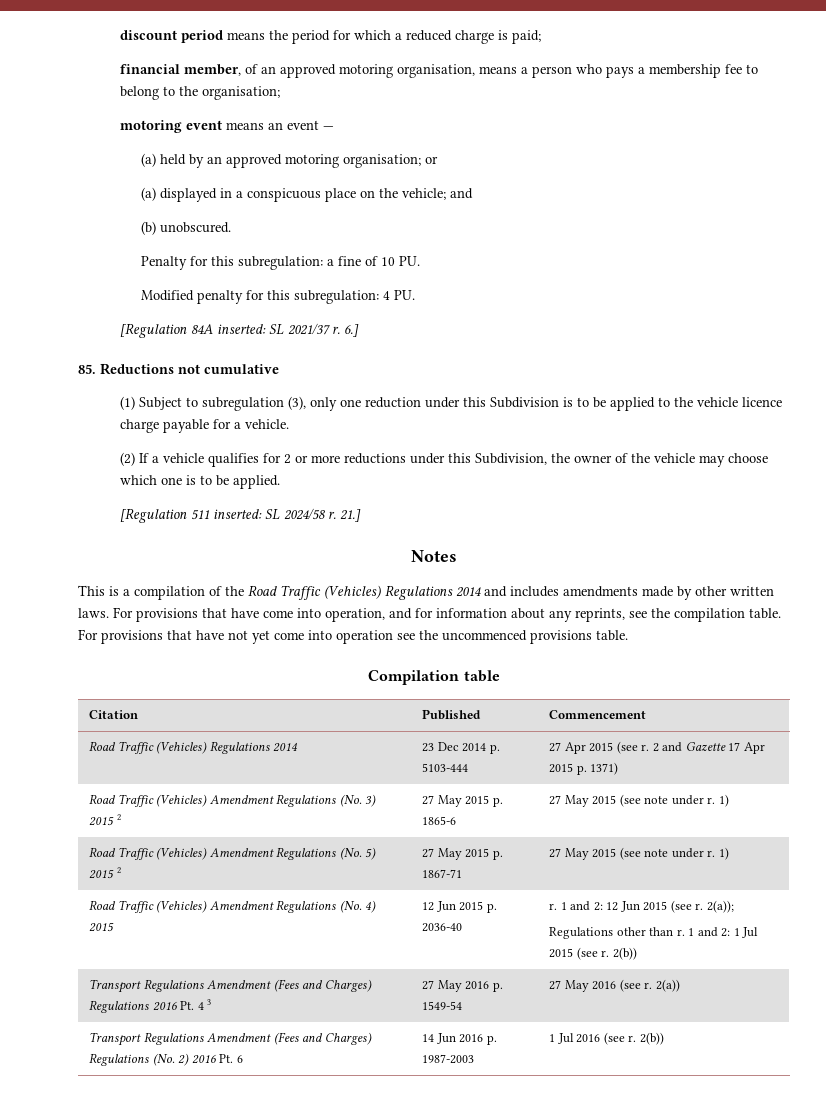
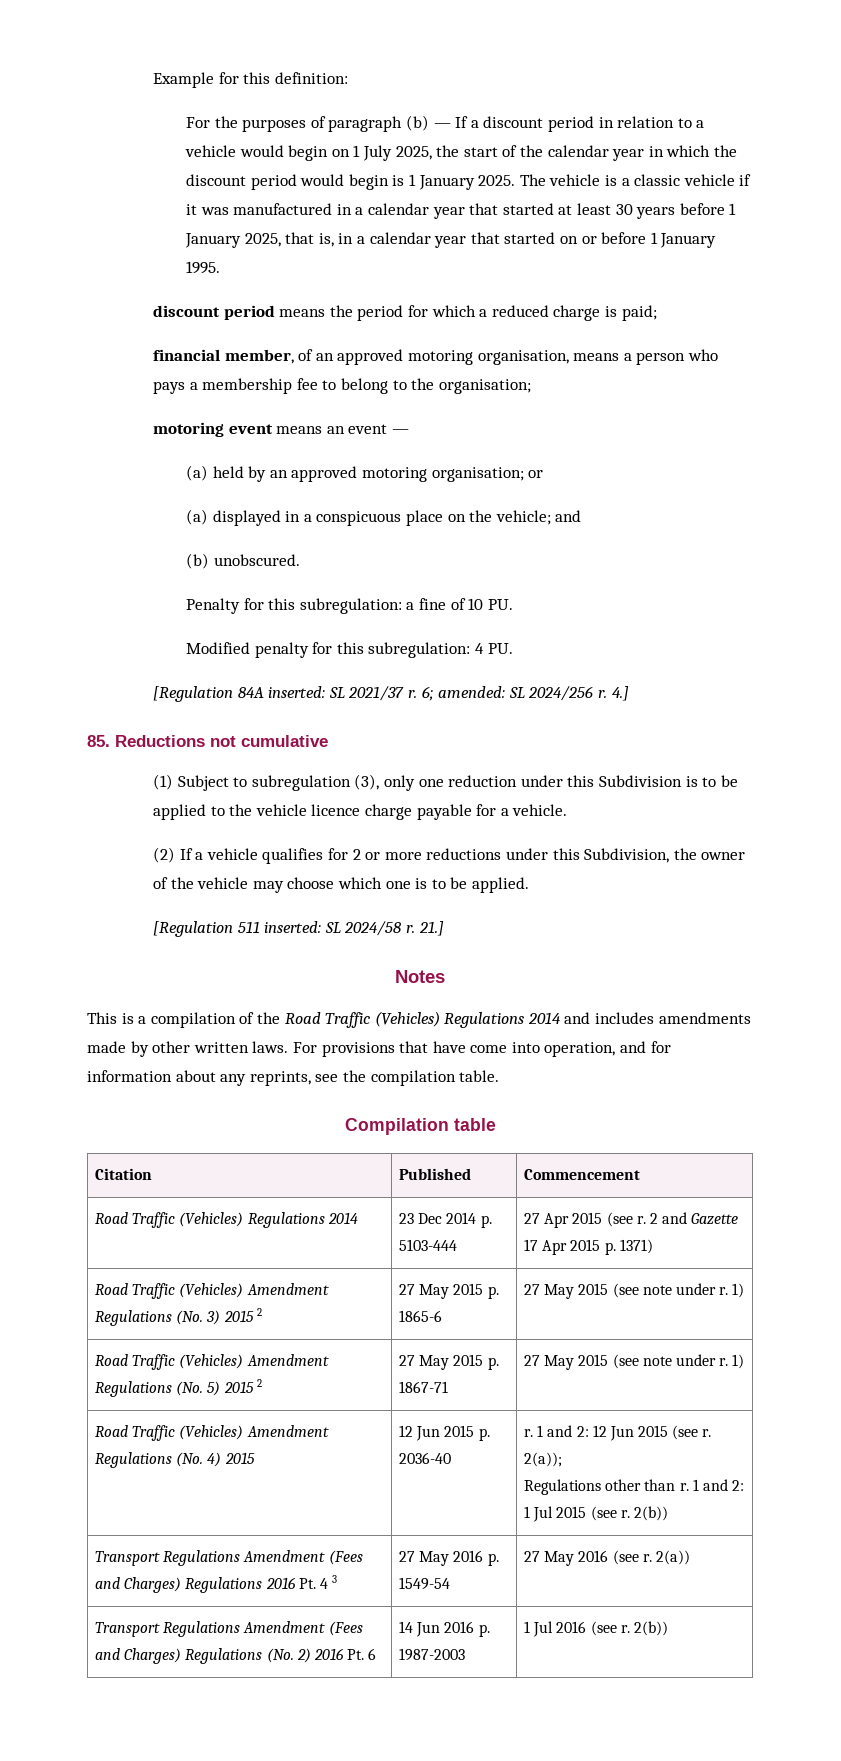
(120, 35) none -> [153,72,348,88] [186,115,705,132] [185,145,737,161] [186,174,752,190] [186,203,737,219] [185,232,717,248] [186,261,221,274] Example for this definition: // For the purposes of paragraph (b) — If a discount period in relation to a vehicle would begin on 1 July 2025, the start of the calendar year in which the discount period would begin is 1 January 2025. The vehicle is a classic vehicle if it was manufactured in a calendar year that started at least 30 years before 1 January 2025, that is, in a calendar year that started on or before 1 January 1995. //
[344,324,360,337] 6.] -> [421,686,629,701] 6; amended: SL 2024/256 r. 4.]
[78,629,628,644] For provisions that have not yet come into operation see the uncommenced provisions table. -> (500, 1076) none

